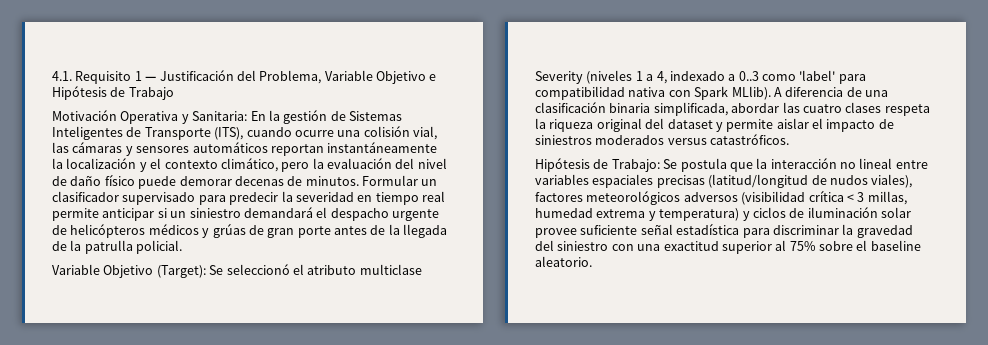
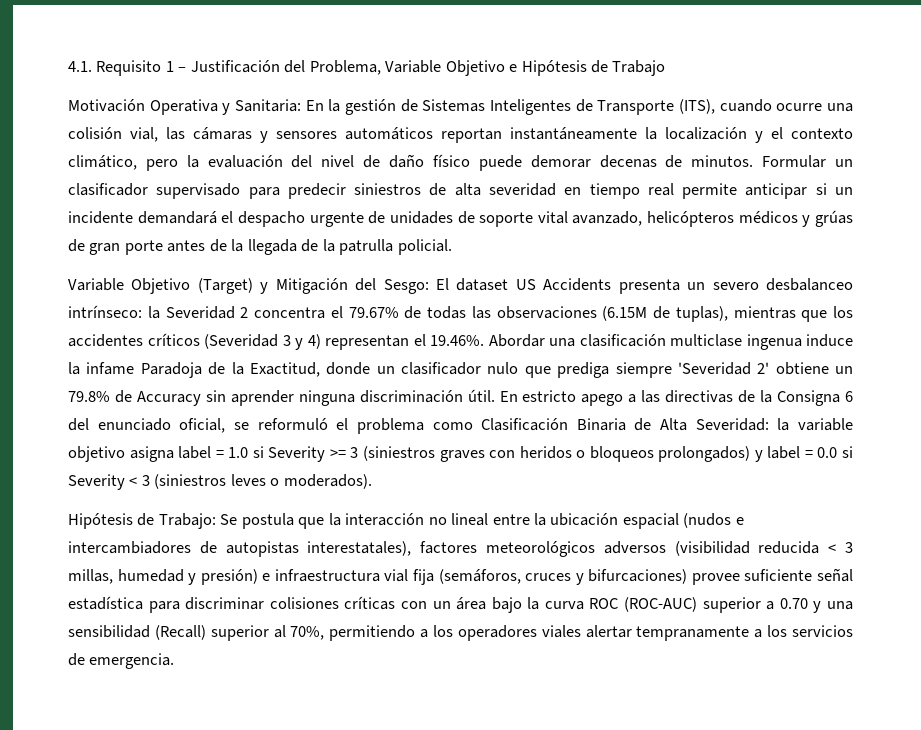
[145,76,157,81] — -> [178,67,187,72] –
[281,191,293,202] la -> [354,183,481,196] siniestros de alta
[189,208,241,218] siniestro -> [68,211,133,224] incidente
(67, 230) none -> [389,211,643,227] unidades de soporte vital avanzado,
[156,264,422,278] [535,70,866,84] [535,86,888,100] [535,102,930,116] [535,118,894,132] [535,134,790,145] (Target): Se seleccionó el atributo multiclase Severity (niveles 1 a 4, indexado a 0..3 como 'label' para compatibilidad nativa con Spark MLlib). A diferencia de una clasificación binaria simplificada, abordar las cuatro clases respeta la riqueza original del dataset y permite aislar el impacto de siniestros moderados versus catastróficos. -> [197,278,854,294] [68,305,853,322] [68,333,853,350] [68,362,853,378] [68,389,854,406] [68,418,853,434] [68,446,853,462] [68,474,372,490] (Target) y Mitigación del Sesgo: El dataset US Accidents presenta un severo desbalanceo intrínseco: la Severidad 2 concentra el 79.67% de todas las observaciones (6.15M de tuplas), mientras que los accidentes críticos (Severidad 3 y 4) representan el 19.46%. Abordar una clasificación multiclase ingenua induce la infame Paradoja de la Exactitud, donde un clasificador nulo que prediga siempre 'Severidad 2' obtiene un 79.8% de Accuracy sin aprender ninguna discriminación útil. En estricto apego a las directivas de la Consigna 6 del enunciado oficial, se reformuló el problema como Clasificación Binaria de Alta Severidad: la variable objetivo asigna label = 1.0 si Severity >= 3 (siniestros graves con heridos o bloqueos prolongados) y label = 0.0 si Severity < 3 (siniestros leves o moderados).
[535,174,913,188] variables espaciales precisas (latitud/longitud de nudos viales), -> [534,513,744,529] [68,541,412,557] la ubicación espacial (nudos e intercambiadores de autopistas interestatales),
[808,190,844,202] crítica -> [758,541,820,554] reducida
[596,207,911,221] extrema y temperatura) y ciclos de iluminación solar -> [188,569,688,585] y presión) e infraestructura vial fija (semáforos, cruces y bifurcaciones)
[842,224,913,238] [535,240,921,254] [535,256,592,267] la gravedad del siniestro con una exactitud superior al 75% sobre el baseline aleatorio. -> [269,596,854,613] [68,625,853,641] [68,653,175,669] colisiones críticas con un área bajo la curva ROC (ROC-AUC) superior a 0.70 y una sensibilidad (Recall) superior al 70%, permitiendo a los operadores viales alertar tempranamente a los servicios de emergencia.

